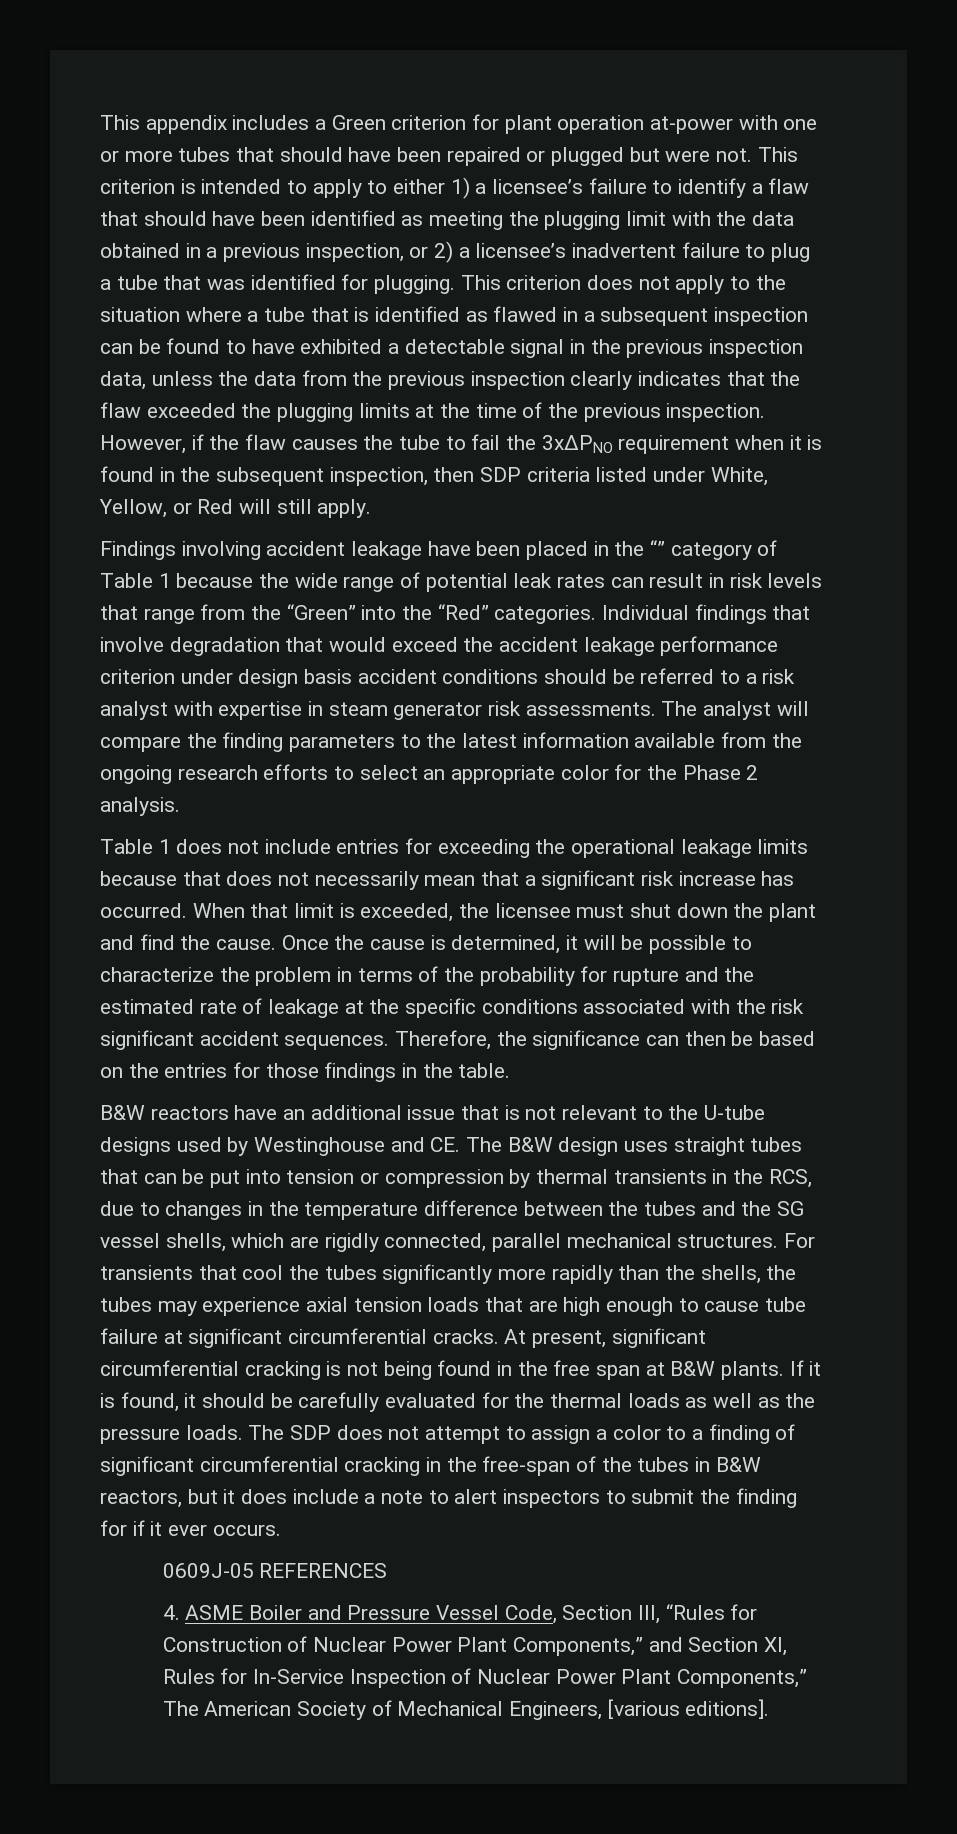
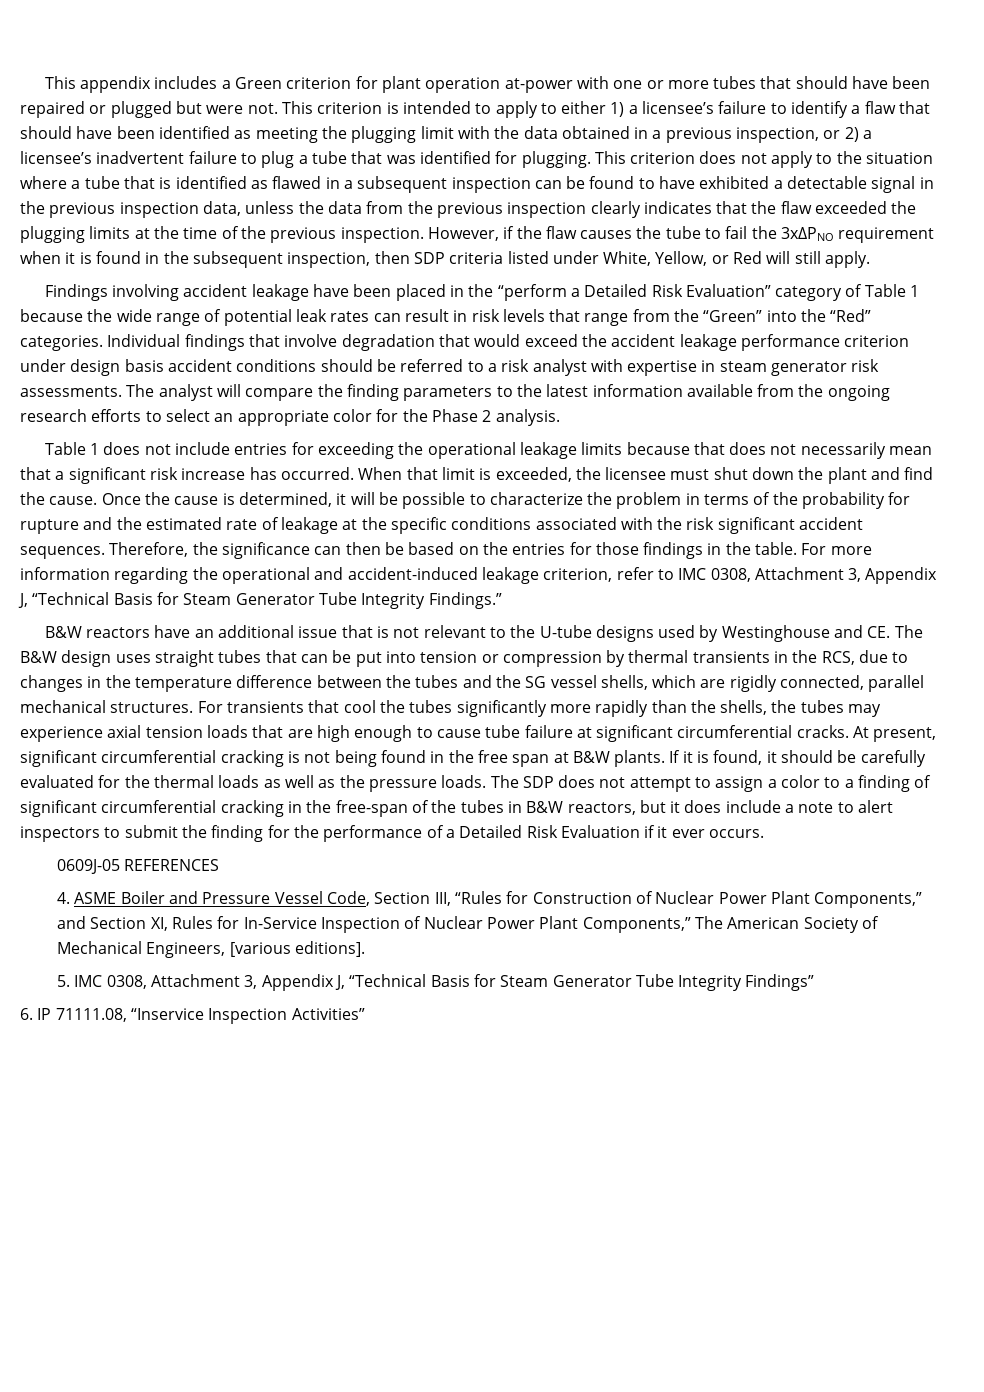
[650,540,666,556] “” -> [497,284,771,301] “perform a Detailed Risk Evaluation”
(511, 1070) none -> [801,543,872,555] [20,567,938,584] [18,592,502,609] For more information regarding the operational and accident-induced leakage criterion, refer to IMC 0308, Attachment 3, Appendix J, “Technical Basis for Steam Generator Tube Integrity Findings.”
(127, 1528) none -> [293,825,640,842] the performance of a Detailed Risk Evaluation
(770, 1709) none -> [57,974,815,991] [20,1008,365,1024] // 5. IMC 0308, Attachment 3, Appendix J, “Technical Basis for Steam Generator Tube Integrity Findings” // 6. IP 71111.08, “Inservice Inspection Activities”

